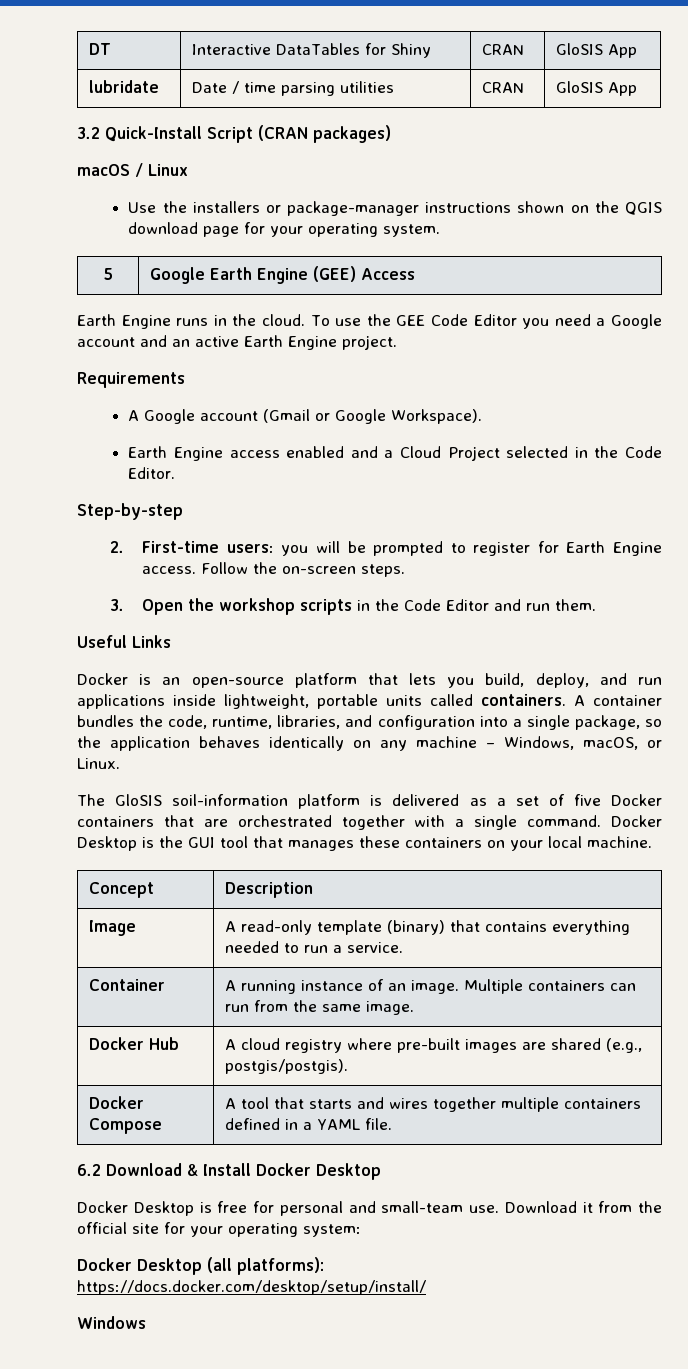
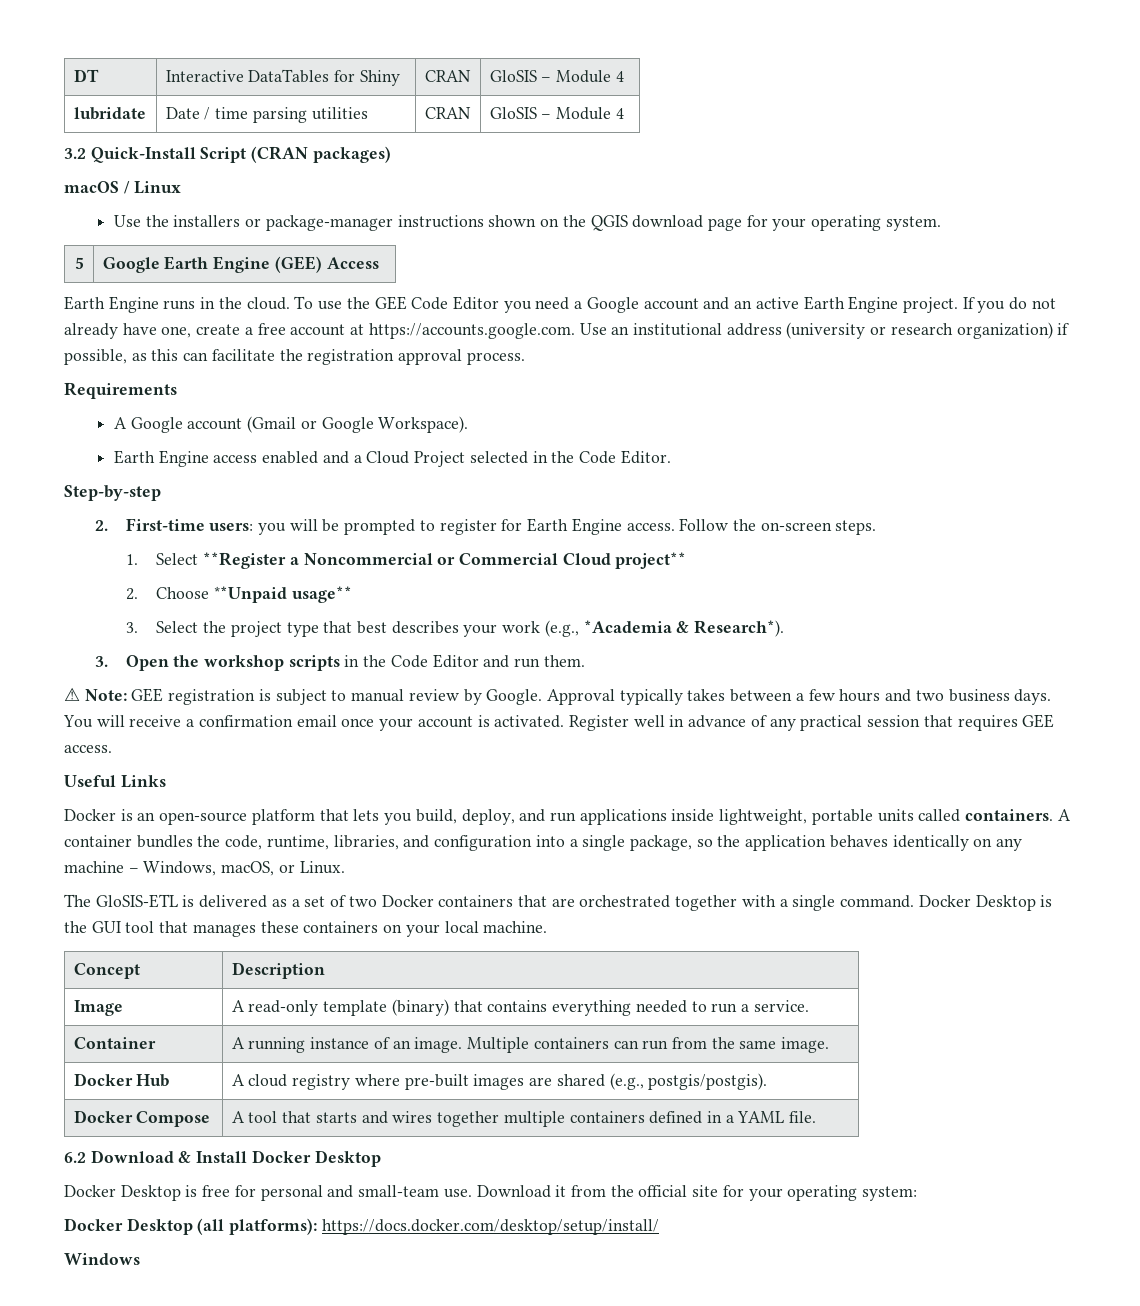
[608,44,638,58] App -> [541,70,624,83] – Module 4
[608,82,638,96] App -> [541,107,624,120] – Module 4
(397, 342) none -> [962,297,1056,313] [64,322,1070,339] [64,349,525,365] If you do not already have one, create a free account at https://accounts.google.com. Use an institutional address (university or research organization) if possible, as this can facilitate the registration approval process.
(406, 570) none -> [125,552,687,569] [125,586,352,603] [125,620,785,637] // 1. Select **Register a Noncommercial or Commercial Cloud project** // 2. Choose **Unpaid usage** // 3. Select the project type that best describes your work (e.g., *Academia & Research*).
(597, 605) none -> [64,687,1052,705] [63,714,1055,731] [64,745,112,753] // ⚠ Note: GEE registration is subject to manual review by Google. Approval typically takes between a few hours and two business days. You will receive a confirmation email once your account is activated. Register well in advance of any practical session that requires GEE access.
[115,794,361,809] GloSIS soil-information platform -> [95,894,178,908] GloSIS-ETL
[573,794,601,806] five -> [348,896,377,907] two

